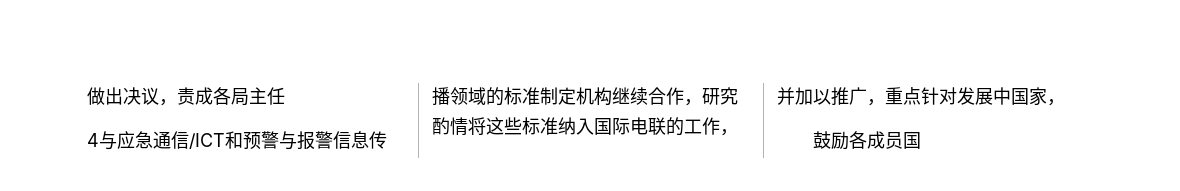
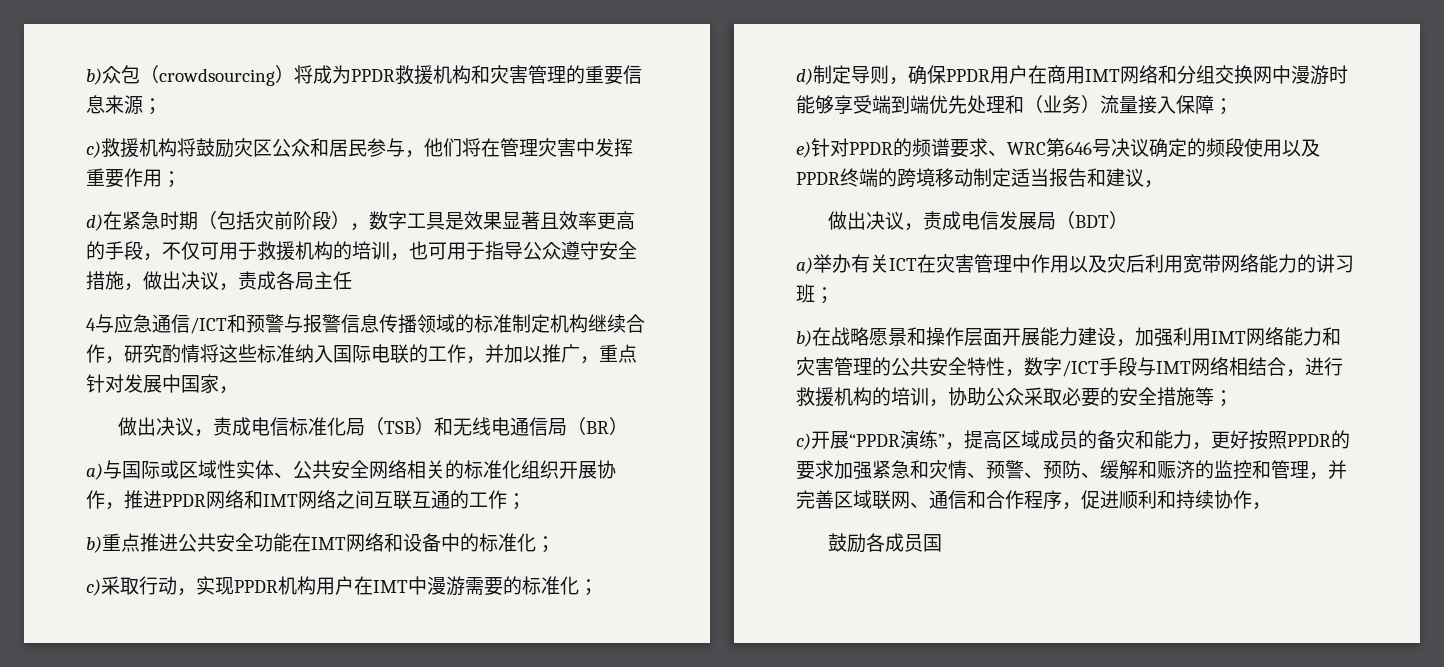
(87, 96) none -> [86,65,642,86] [86,95,162,115] [86,138,633,158] [86,168,181,188] [86,211,635,231] [86,241,637,261] [86,271,143,291] b)众包（crowdsourcing）将成为PPDR救援机构和灾害管理的重要信息来源； // c)救援机构将鼓励灾区公众和居民参与，他们将在管理灾害中发挥重要作用； // d)在紧急时期（包括灾前阶段），数字工具是效果显著且效率更高的手段，不仅可用于救援机构的培训，也可用于指导公众遵守安全措施，
(1065, 102) none -> [117,417,628,437] [86,460,616,480] [86,490,526,510] [86,533,555,553] [86,576,598,596] [796,65,1348,85] [796,95,1233,115] [796,138,1320,158] [796,168,1163,188] [827,211,1128,231] [796,254,1354,274] [796,284,834,304] [796,327,1341,347] [796,357,1343,377] [796,387,1233,407] [796,430,1350,450] [796,460,1347,480] [796,490,1271,510] // 做出决议，责成电信标准化局（TSB）和无线电通信局（BR） // a)与国际或区域性实体、公共安全网络相关的标准化组织开展协作，推进PPDR网络和IMT网络之间互联互通的工作； // b)重点推进公共安全功能在IMT网络和设备中的标准化； // c)采取行动，实现PPDR机构用户在IMT中漫游需要的标准化； // d)制定导则，确保PPDR用户在商用IMT网络和分组交换网中漫游时能够享受端到端优先处理和（业务）流量接入保障； // e)针对PPDR的频谱要求、WRC第646号决议确定的频段使用以及PPDR终端的跨境移动制定适当报告和建议， // 做出决议，责成电信发展局（BDT） // a)举办有关ICT在灾害管理中作用以及灾后利用宽带网络能力的讲习班； // b)在战略愿景和操作层面开展能力建设，加强利用IMT网络能力和灾害管理的公共安全特性，数字/ICT手段与IMT网络相结合，进行救援机构的培训，协助公众采取必要的安全措施等； // c)开展“PPDR演练”，提高区域成员的备灾和能力，更好按照PPDR的要求加强紧急和灾情、预警、预防、缓解和赈济的监控和管理，并完善区域联网、通信和合作程序，促进顺利和持续协作，

